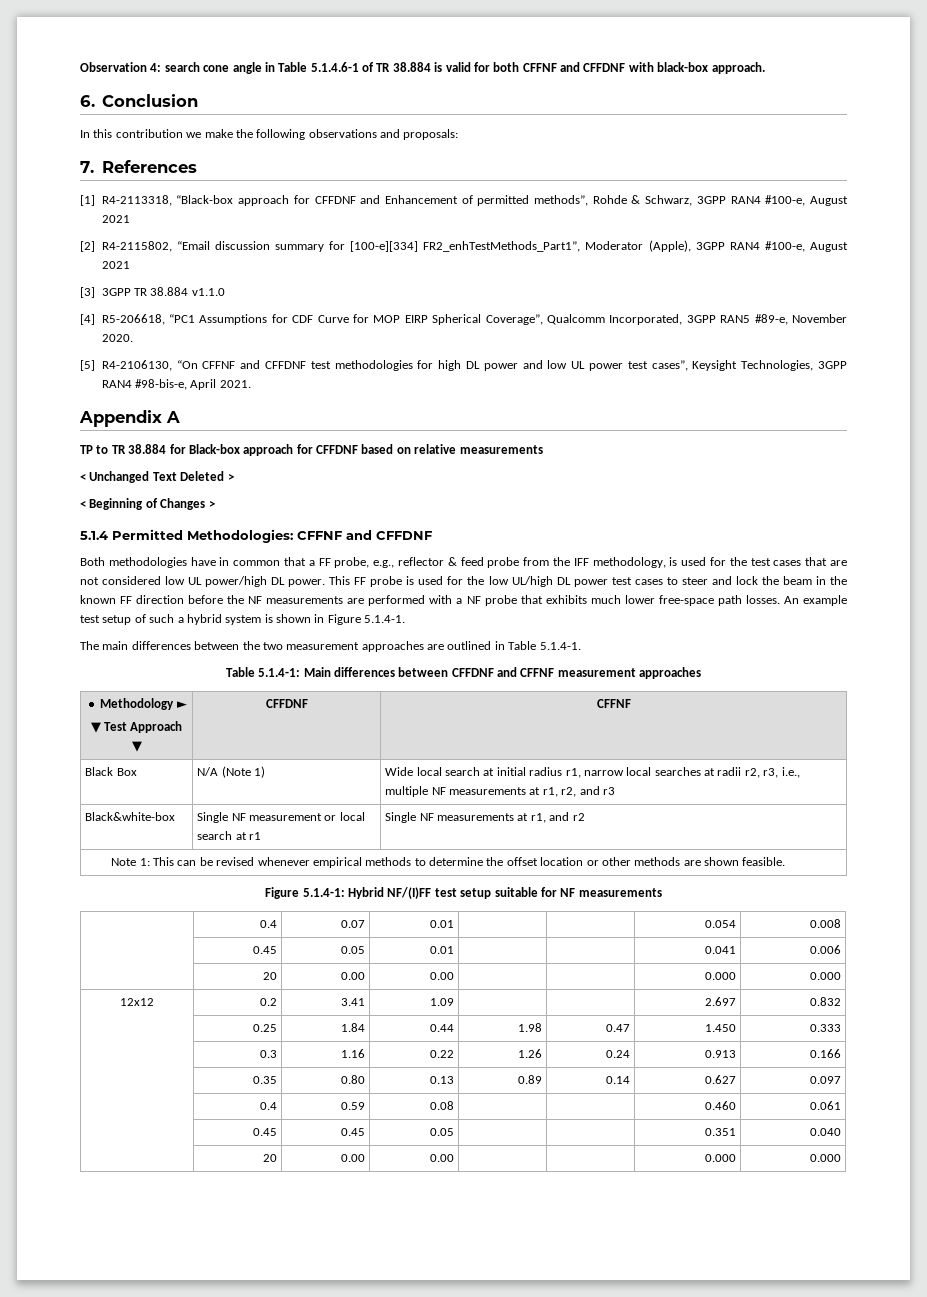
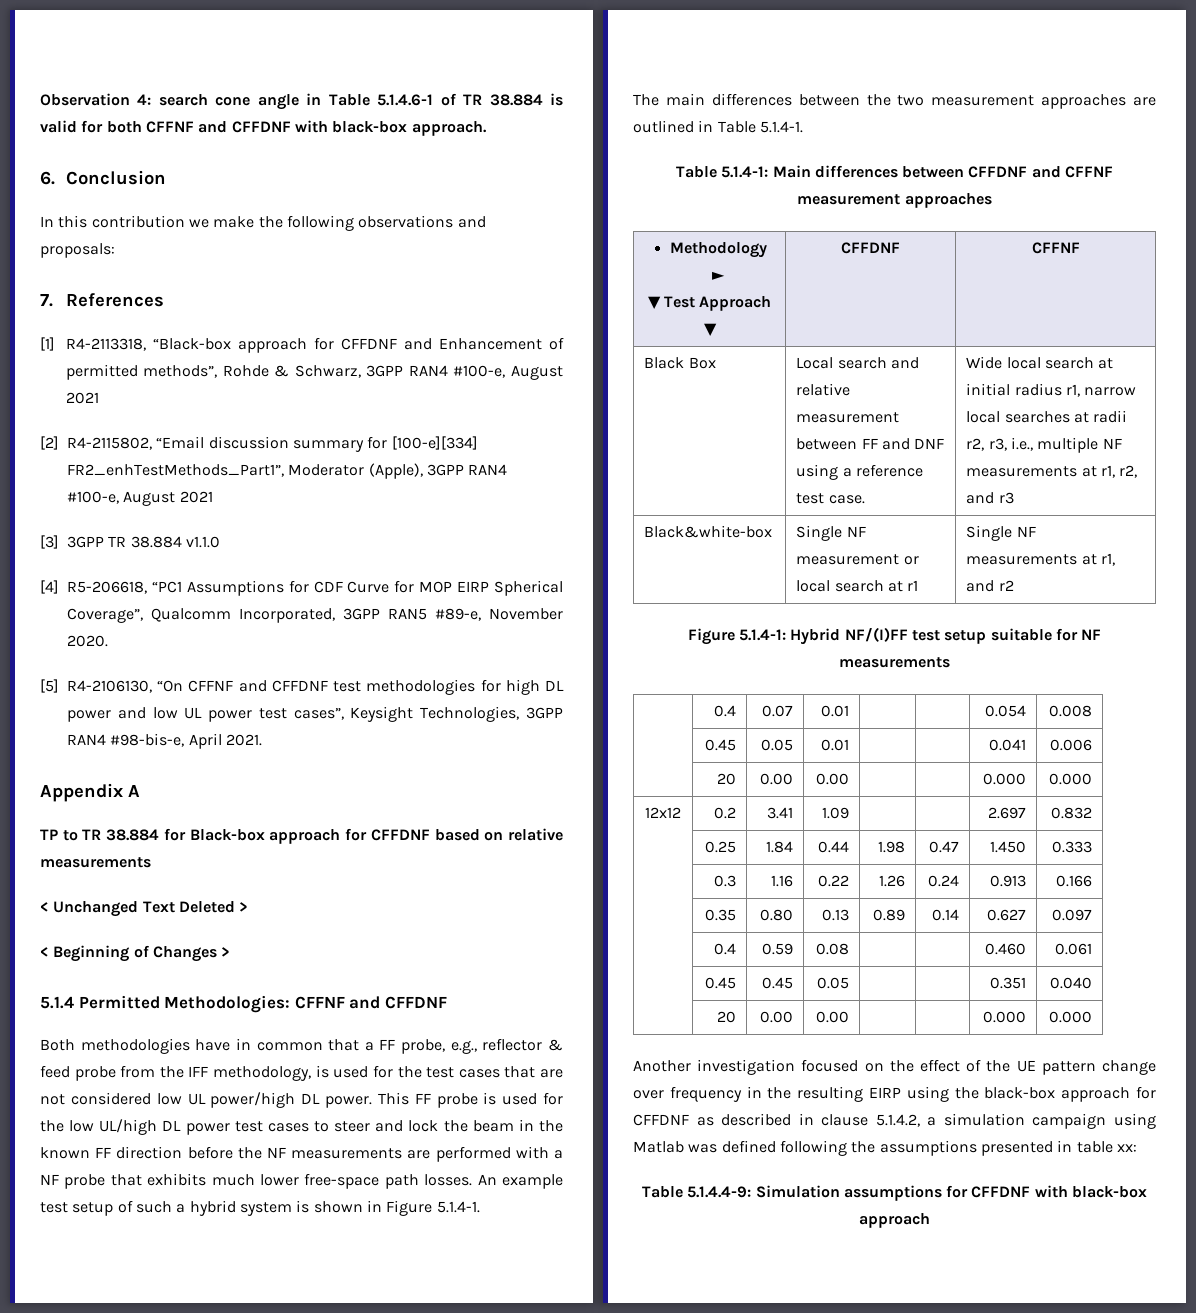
[197,766,265,778] N/A (Note 1) -> [796,357,919,369] [796,383,851,396] [796,412,900,423] [796,438,945,450] [796,464,923,480] [796,493,865,504] Local search and relative measurement between FF and DNF using a reference test case.
[111,857,786,868] // Note 1: This can be revised whenever empirical methods to determine the offset location or other methods are shown feasible. -> (1014, 585) none
(841, 1158) none -> [633,1059,1156,1075] [633,1086,1156,1102] [633,1113,1156,1129] [633,1140,1137,1156] [641,1185,1148,1201] [859,1213,930,1228] // Another investigation focused on the effect of the UE pattern change over frequency in the resulting EIRP using the black-box approach for CFFDNF as described in clause 5.1.4.2, a simulation campaign using Matlab was defined following the assumptions presented in table xx: // Table 5.1.4.4-9: Simulation assumptions for CFFDNF with black-box approach

